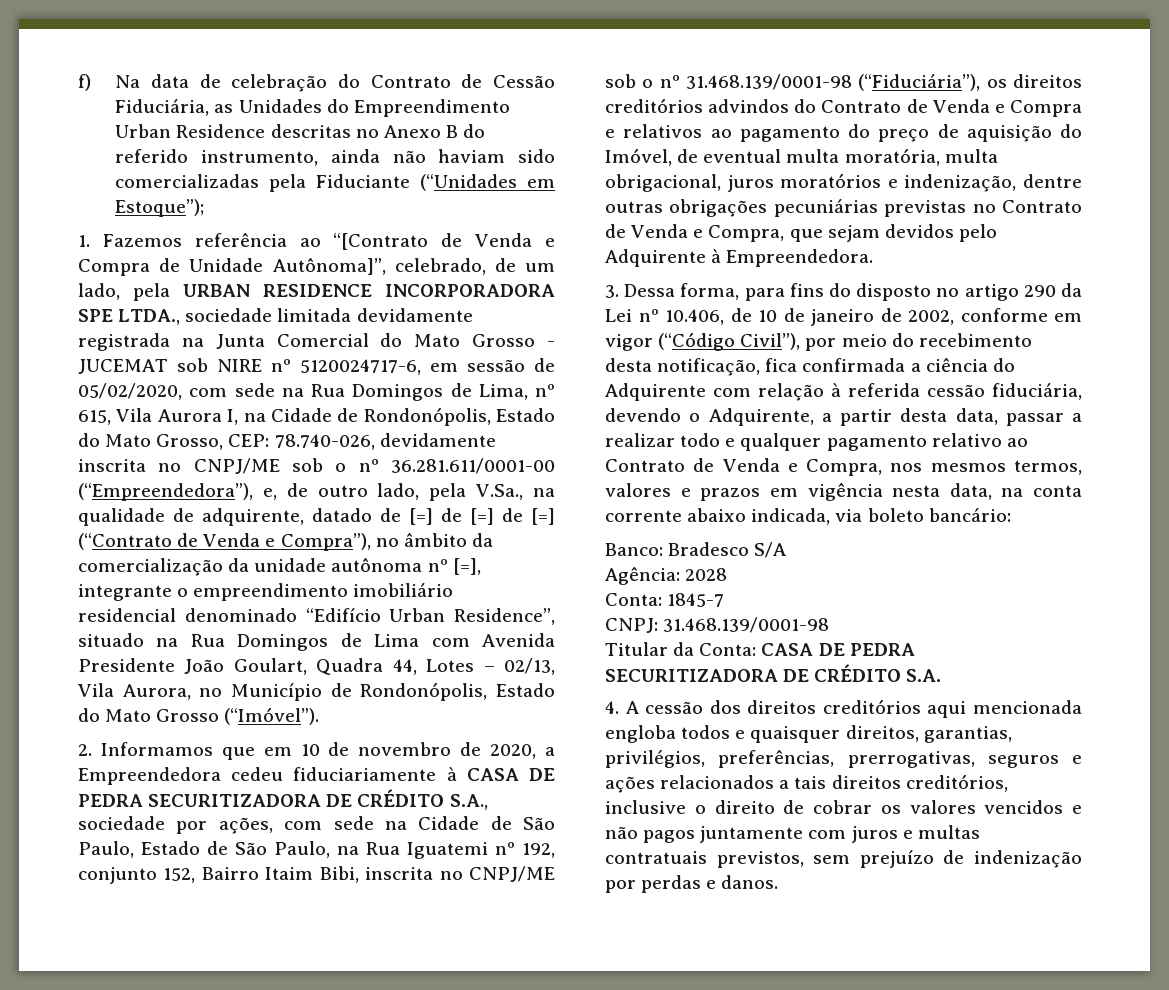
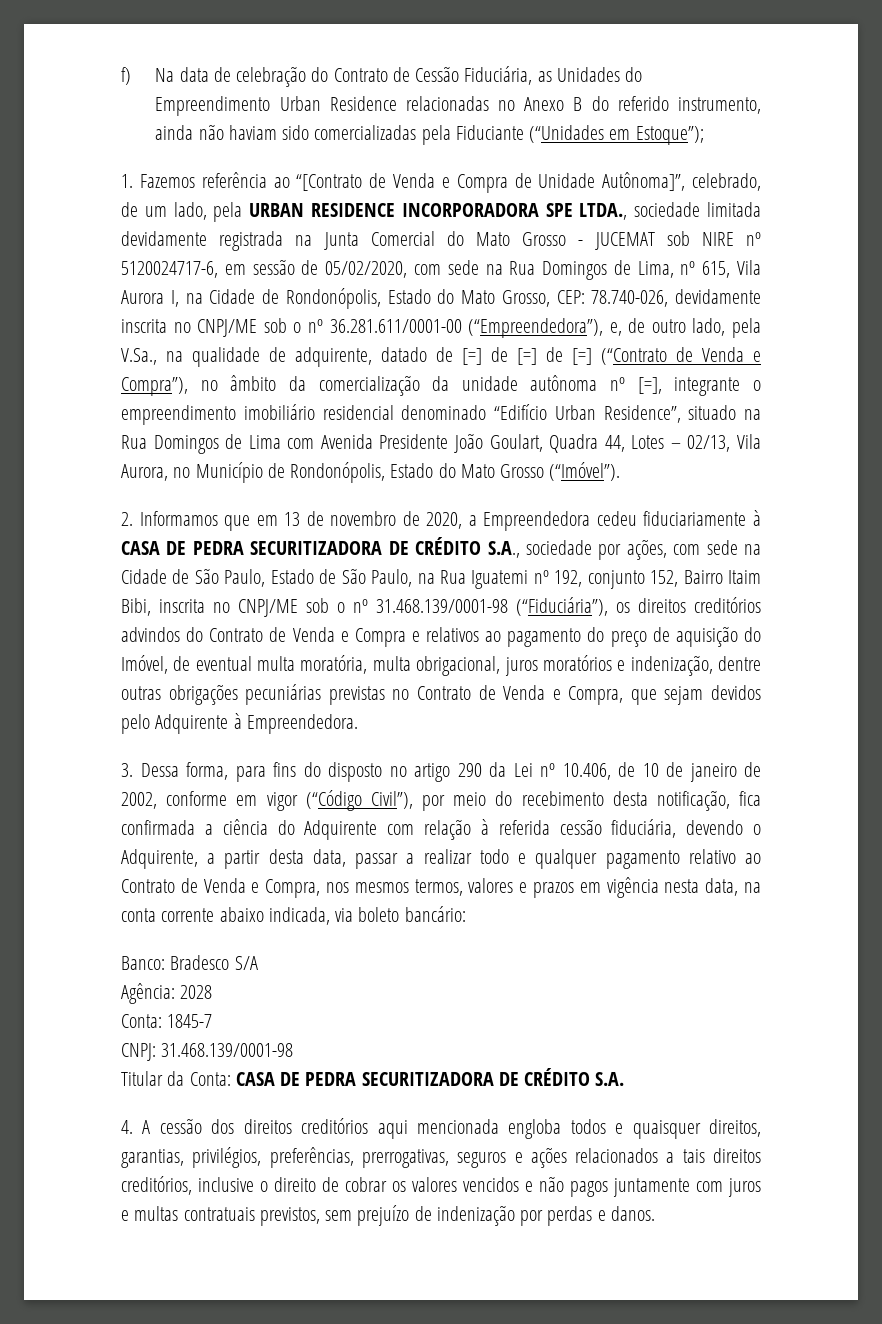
[270,124,351,138] descritas -> [405,96,489,111] relacionadas
[300,744,320,756] 10 -> [284,512,301,526] 13

